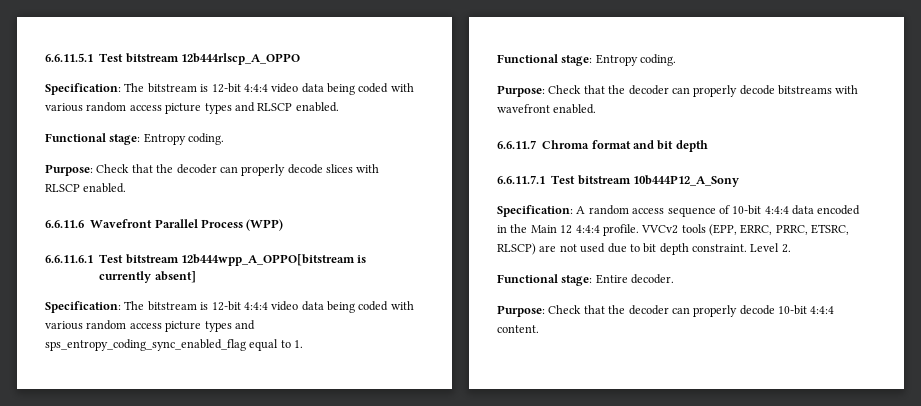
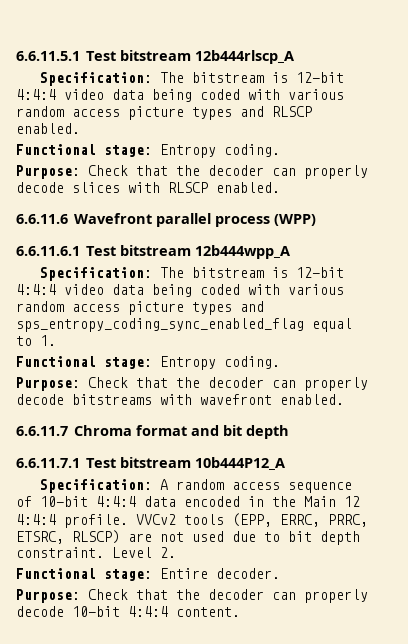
[181,53,300,65] 12b444rlscp_A_OPPO -> [194,50,294,64] 12b444rlscp_A
[154,219,243,228] Parallel Process -> [155,213,270,227] parallel process
[181,254,367,266] [99,271,196,283] 12b444wpp_A_OPPO[bitstream is currently absent] -> [194,245,290,259] 12b444wpp_A
[633,175,739,187] 10b444P12_A_Sony -> [194,457,285,470] 10b444P12_A

